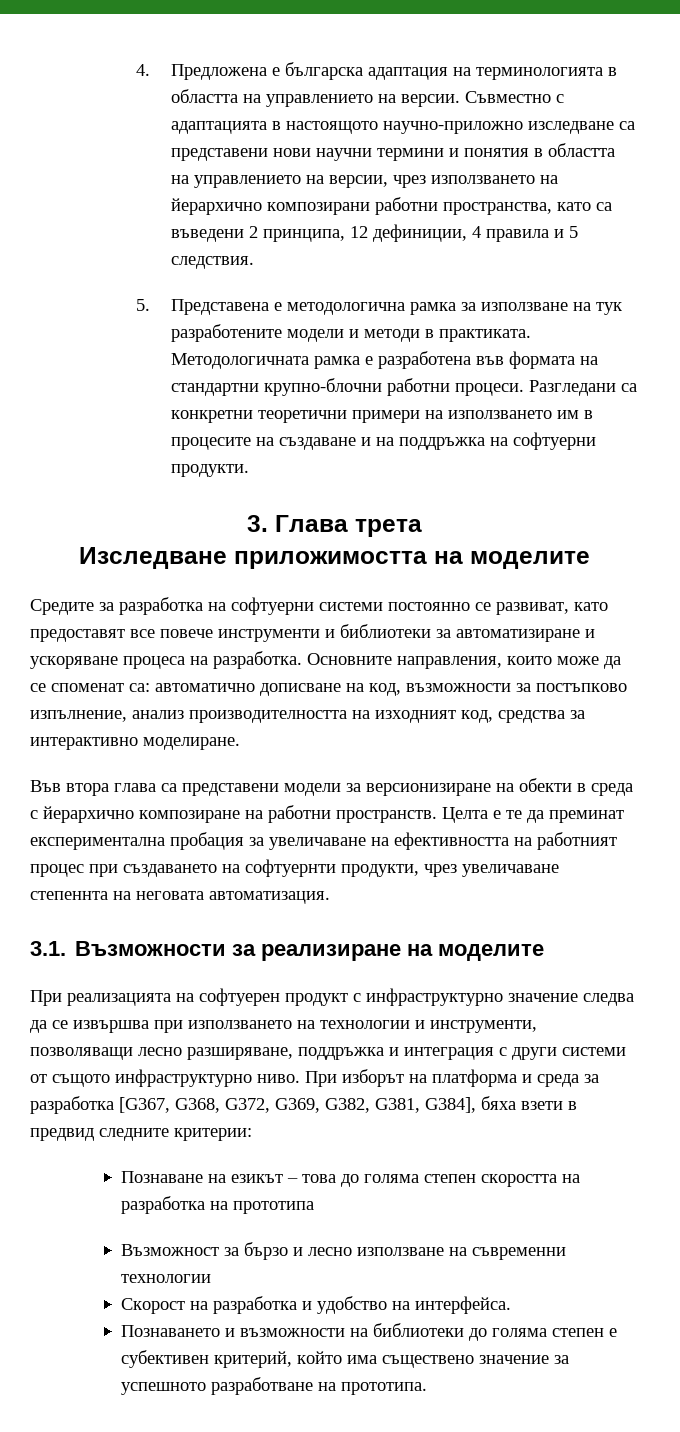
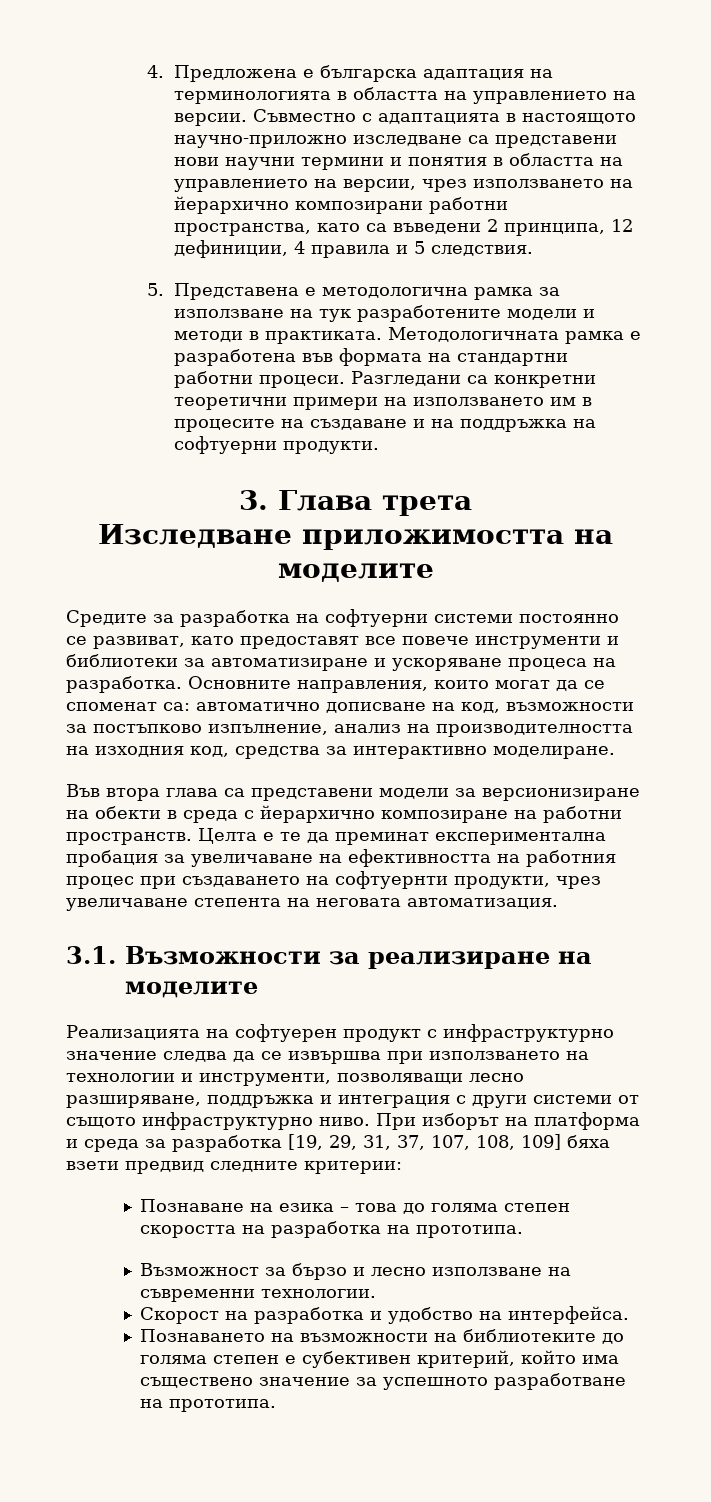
[264,378,383,396] крупно-блочни -> (569, 359) none
[557,656,599,665] може -> [495,680,550,689] могат
(184, 714) none -> [407,724,430,733] на
[375,710,456,723] изходният -> [95,746,184,757] изходния
[537,832,617,850] работният -> [526,850,616,867] работния
[30,891,108,900] степеннта -> [194,898,281,907] степента
[30,990,171,1006] При реализацията -> [66,1025,200,1040] Реализацията
[119,1097,476,1113] [G367, G368, G372, G369, G382, G381, G384], -> [288,1134,561,1150] [19, 29, 31, 37, 107, 108, 109]
[568,1101,577,1110] в -> (119, 1165) none
[230,1174,283,1183] езикът -> [278,1203,334,1212] езика
[232,1201,314,1214] прототипа -> [415,1225,523,1238] прототипа.
[120,1274,211,1283] технологии -> [260,1289,376,1298] технологии.
[224,1328,235,1337] и -> [270,1333,294,1342] на
[372,1323,464,1337] библиотеки -> [462,1329,596,1342] библиотеките

